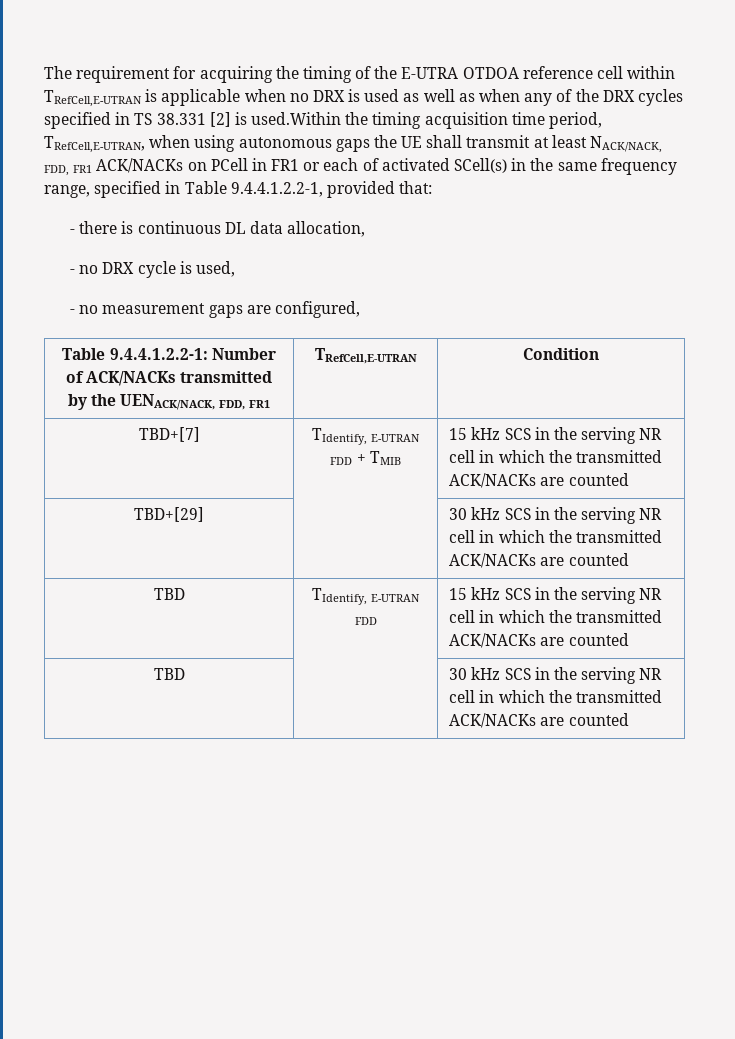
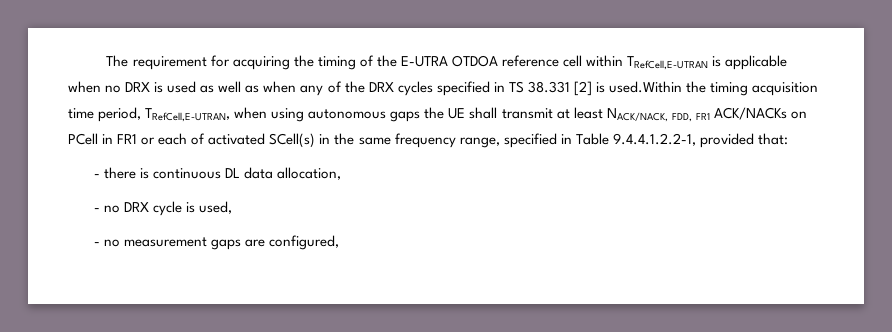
[62,348,276,360] [65,371,273,386] [67,394,271,410] [314,348,417,364] [523,348,599,360] [138,427,200,442] [311,428,421,445] [330,451,401,465] [449,427,663,444] [449,450,663,463] [449,473,629,488] [134,507,204,522] [449,507,663,524] [449,530,663,543] [449,553,629,568] [153,588,185,600] [311,588,421,605] [354,617,377,625] [449,587,663,604] [449,610,663,623] [449,633,629,648] [153,668,185,680] [449,667,663,684] [449,690,663,703] [449,713,629,728] // Table 9.4.4.1.2.2-1: Number of ACK/NACKs transmitted by the UENACK/NACK, FDD, FR1 | TRefCell,E-UTRAN | Condition // TBD+[7] | TIdentify, E-UTRAN FDD + TMIB | 15 kHz SCS in the serving NR cell in which the transmitted ACK/NACKs are counted // TBD+[29] | | 30 kHz SCS in the serving NR cell in which the transmitted ACK/NACKs are counted // TBD | TIdentify, E-UTRAN FDD | 15 kHz SCS in the serving NR cell in which the transmitted ACK/NACKs are counted // TBD | | 30 kHz SCS in the serving NR cell in which the transmitted ACK/NACKs are counted -> (339, 242) none

